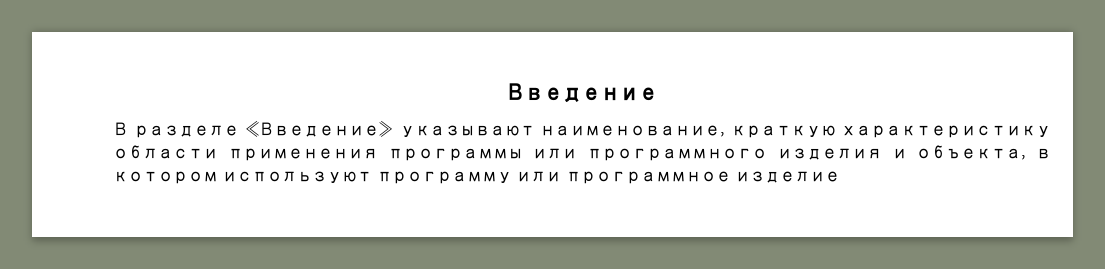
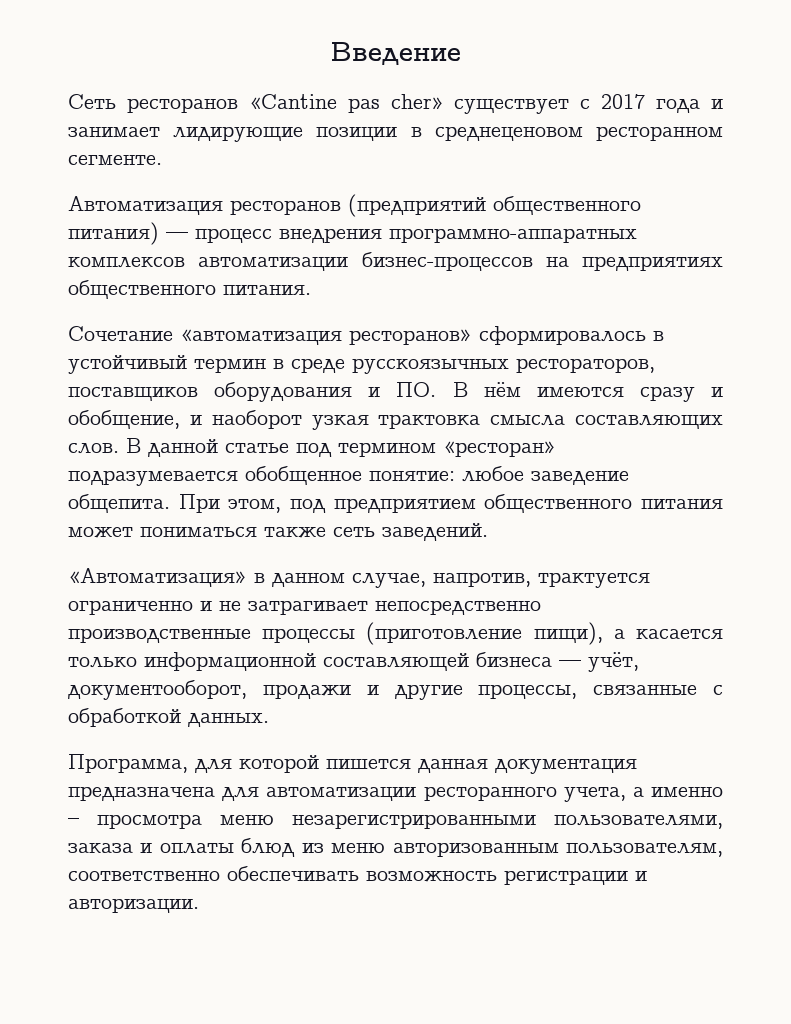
[113,120,1051,138] [113,145,1051,161] [113,171,841,184] В разделе «Введение» указывают наименование, краткую характеристику области применения программы или программного изделия и объекта, в котором используют программу или программное изделие -> [68,94,724,114] [68,126,723,142] [68,155,162,165] [68,194,641,217] [68,222,637,245] [68,252,723,271] [68,280,311,299] [68,326,664,345] [68,355,655,374] [68,382,723,402] [68,410,723,430] [68,438,556,457] [68,466,629,486] [68,494,723,513] [68,523,488,541] [68,568,650,588] [68,600,541,615] [68,622,723,645] [68,652,639,672] [68,680,723,700] [68,708,269,727] [68,754,637,774] [68,786,723,802] [68,814,723,829] [68,838,723,857] [68,866,647,885] [68,898,199,913] Сеть ресторанов «Cantine pas cher» существует с 2017 года и занимает лидирующие позиции в среднеценовом ресторанном сегменте. // Автоматизация ресторанов (предприятий общественного питания) — процесс внедрения программно-аппаратных комплексов автоматизации бизнес-процессов на предприятиях общественного питания. // Сочетание «автоматизация ресторанов» сформировалось в устойчивый термин в среде русскоязычных рестораторов, поставщиков оборудования и ПО. В нём имеются сразу и обобщение, и наоборот узкая трактовка смысла составляющих слов. В данной статье под термином «ресторан» подразумевается обобщенное понятие: любое заведение общепита. При этом, под предприятием общественного питания может пониматься также сеть заведений. // «Автоматизация» в данном случае, напротив, трактуется ограниченно и не затрагивает непосредственно производственные процессы (приготовление пищи), а касается только информационной составляющей бизнеса — учёт, документооборот, продажи и другие процессы, связанные с обработкой данных. // Программа, для которой пишется данная документация предназначена для автоматизации ресторанного учета, а именно – просмотра меню незарегистрированными пользователями, заказа и оплаты блюд из меню авторизованным пользователям, соответственно обеспечивать возможность регистрации и авторизации.

